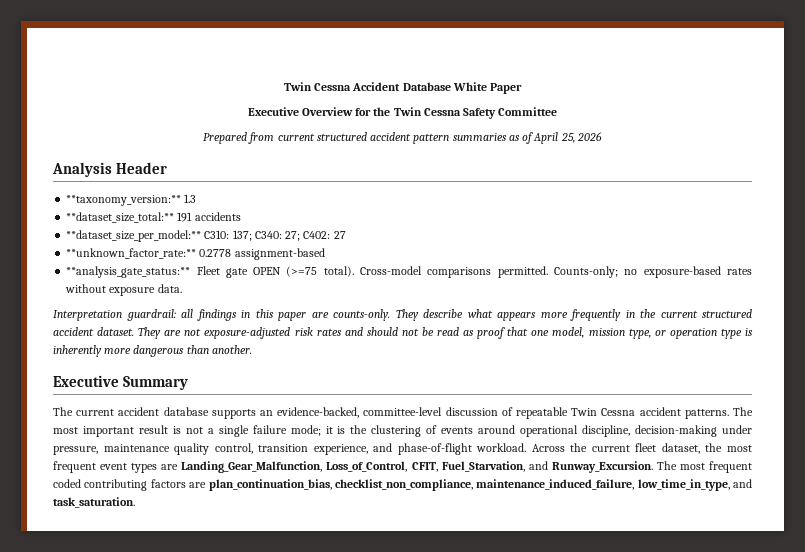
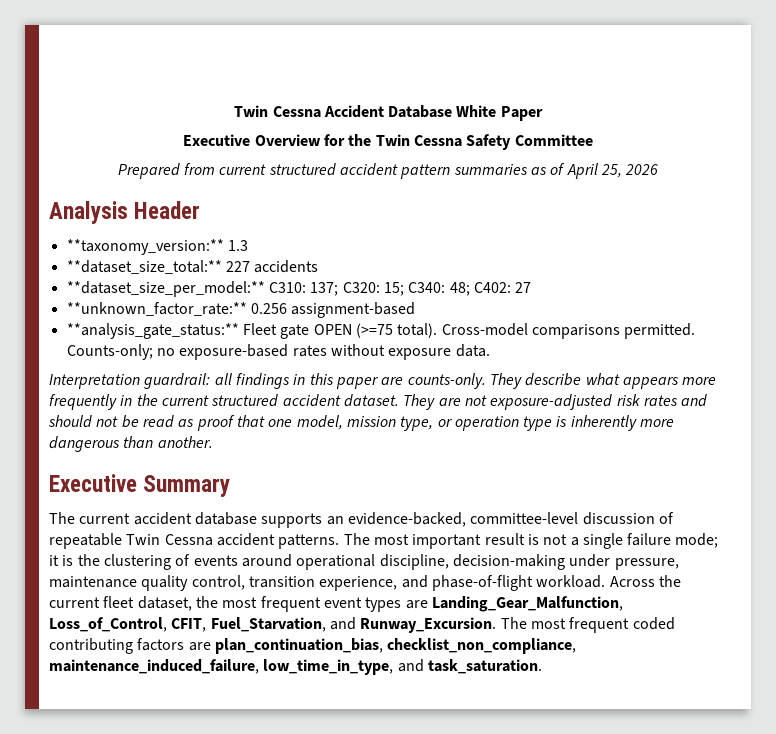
[177,212,193,222] 191 -> [225,261,250,272] 227
[254,231,301,241] C340: 27; -> [342,282,470,296] C320: 15; C340: 48;
[199,249,232,257] 0.2778 -> [250,303,287,314] 0.256

